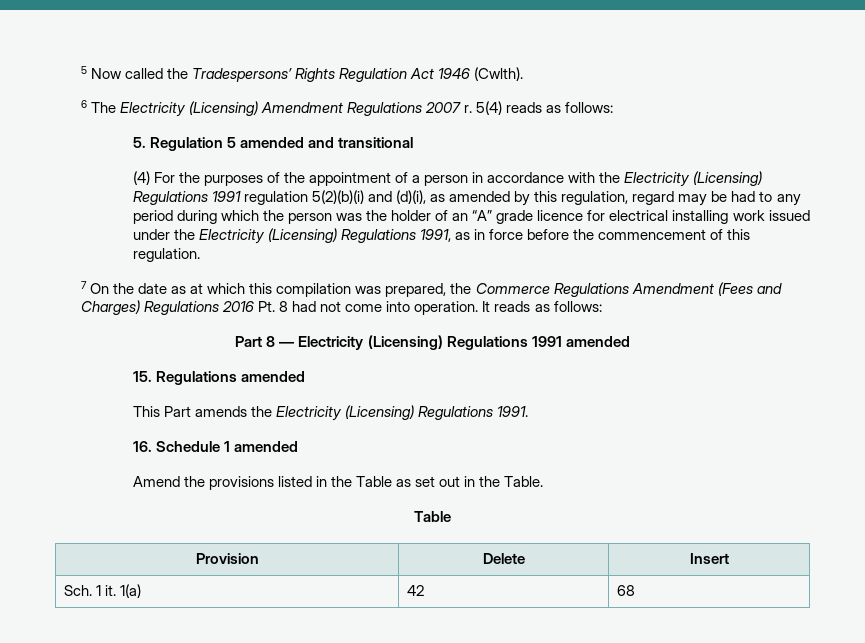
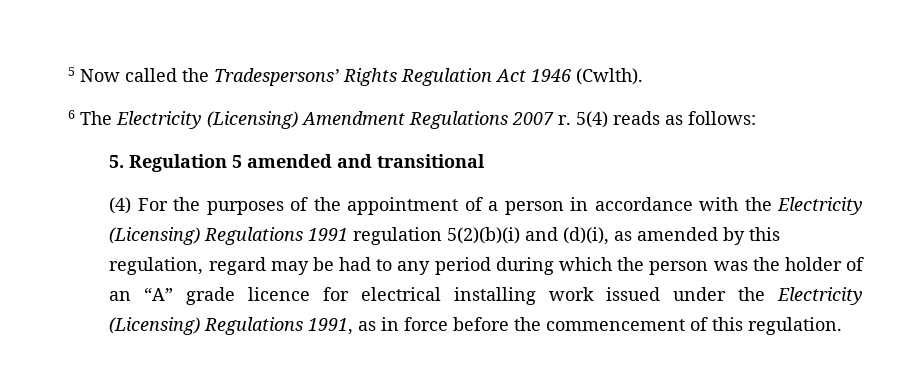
[80,281,782,297] [80,300,602,315] [235,335,630,350] [132,371,305,385] [132,405,529,421] [132,441,298,452] [132,476,544,490] [414,511,451,522] [195,553,259,564] [482,553,525,564] [689,553,729,564] [64,584,142,598] [407,585,425,596] [617,585,636,596] // 7 On the date as at which this compilation was prepared, the Commerce Regulations Amendment (Fees and Charges) Regulations 2016 Pt. 8 had not come into operation. It reads as follows: // Part 8 — Electricity (Licensing) Regulations 1991 amended // 15. Regulations amended // This Part amends the Electricity (Licensing) Regulations 1991. // 16. Schedule 1 amended // Amend the provisions listed in the Table as set out in the Table. // Table // Provision | Delete | Insert // Sch. 1 it. 1(a) | 42 | 68 -> (843, 326) none

